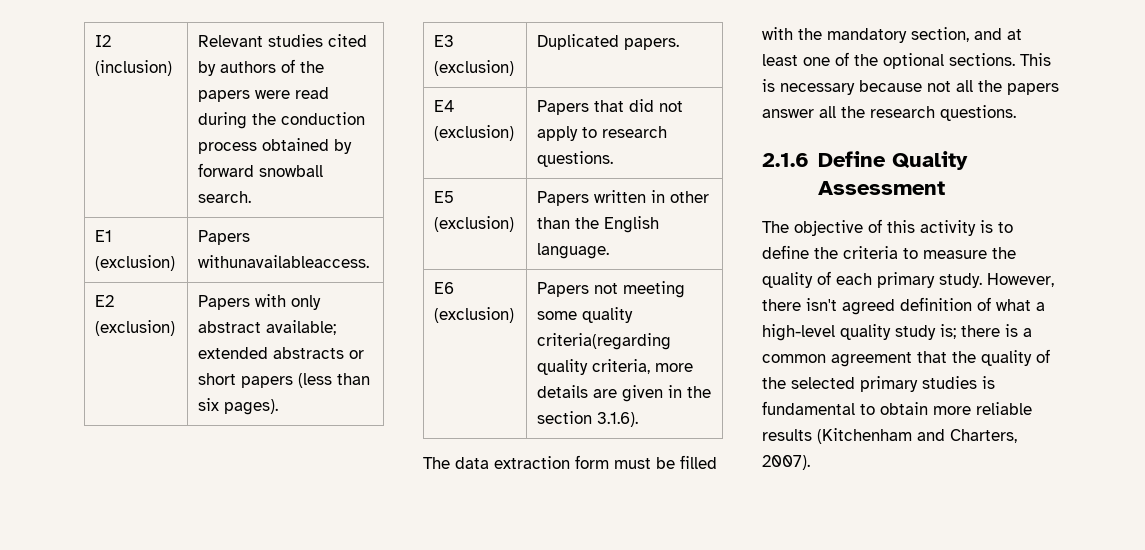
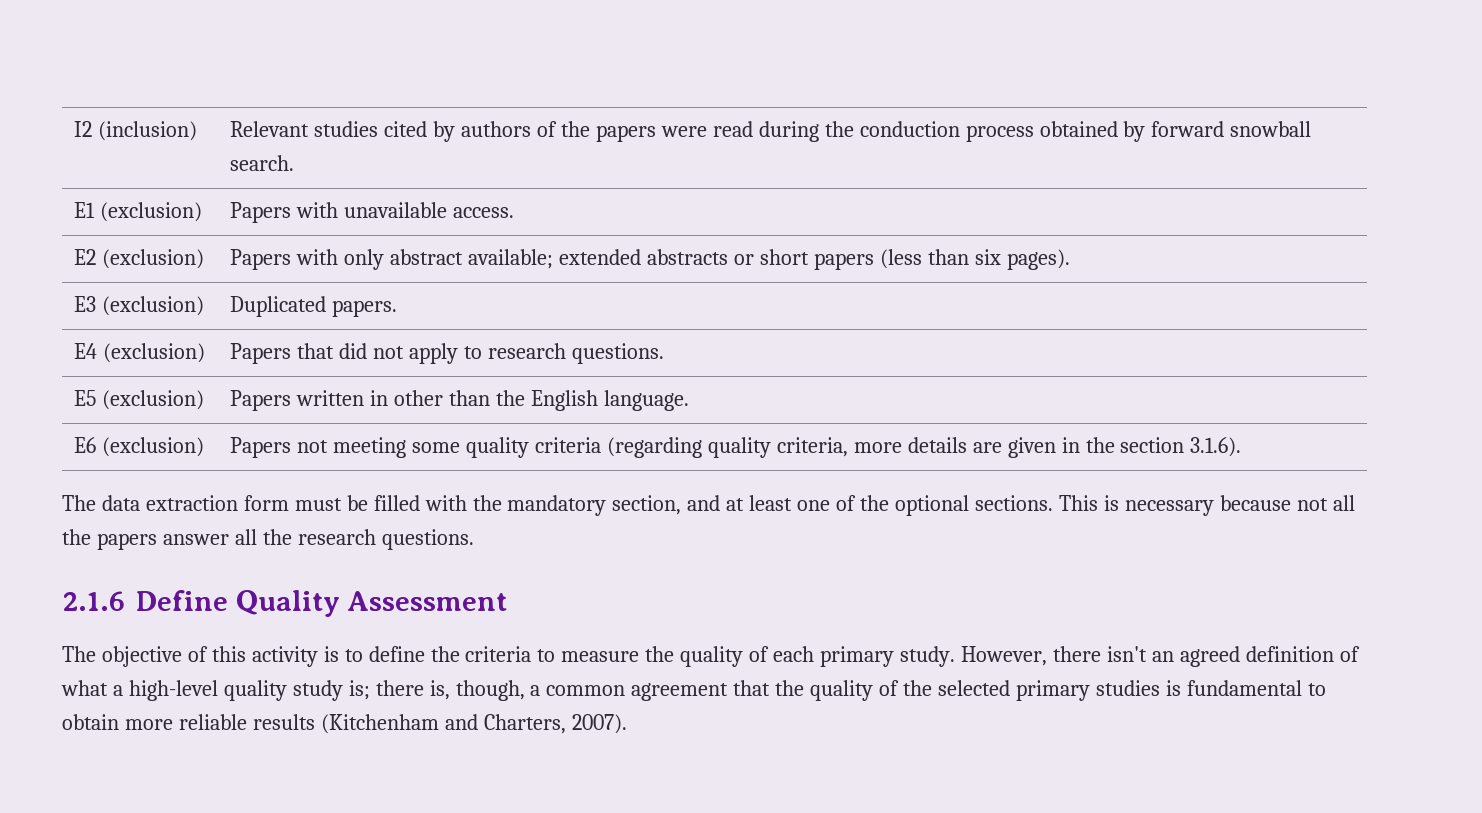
[198,255,370,268] withunavailableaccess. -> [296,202,515,218] with unavailable access.
[537,333,672,350] criteria(regarding -> [535,437,702,458] criteria (regarding
(837, 304) none -> [1151,651,1174,662] an
[1005,324,1018,337] is -> [429,680,525,701] is, though,

